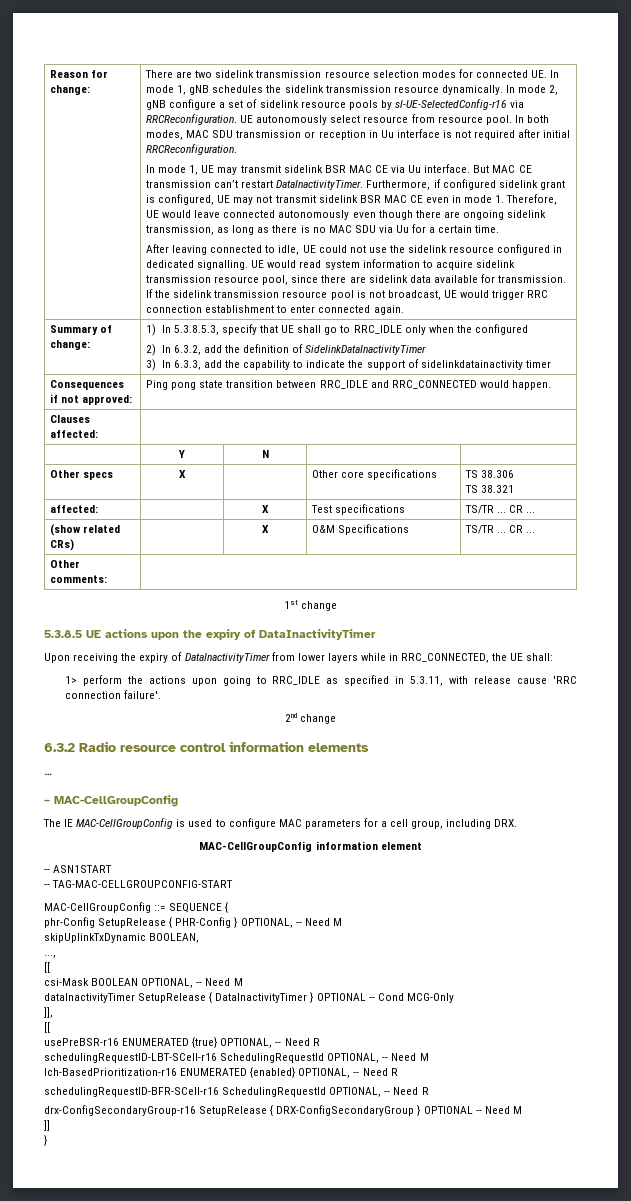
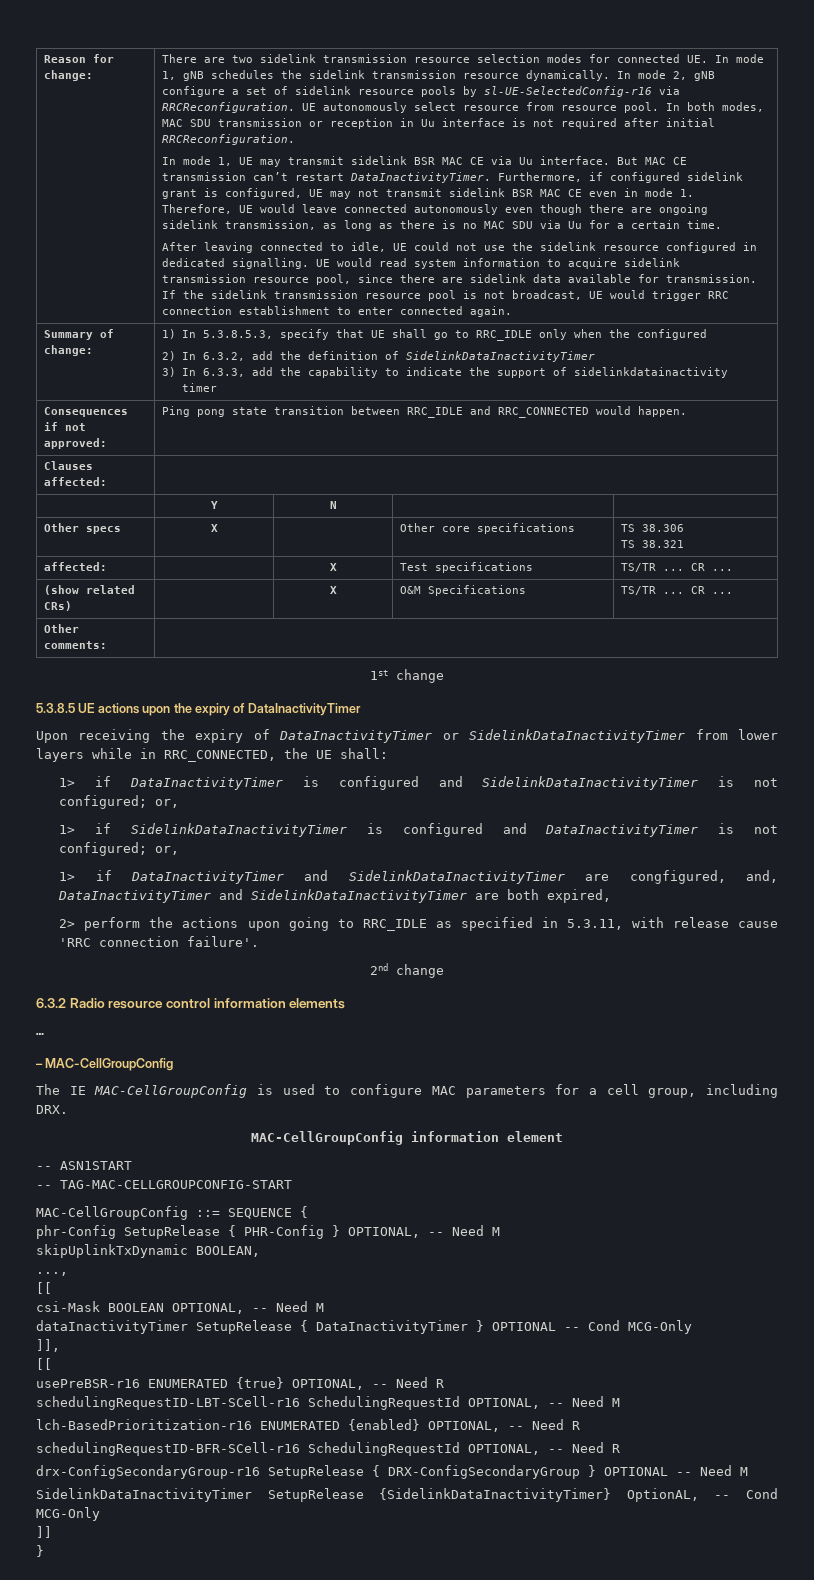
(270, 658) none -> [442,729,686,743] or SidelinkDataInactivityTimer
(77, 680) none -> [95,776,778,790] [59,795,180,809] [59,823,778,837] [59,842,180,856] [59,870,779,884] [58,889,612,903] [59,919,76,928] if DataInactivityTimer is configured and SidelinkDataInactivityTimer is not configured; or, // 1> if SidelinkDataInactivityTimer is configured and DataInactivityTimer is not configured; or, // 1> if DataInactivityTimer and SidelinkDataInactivityTimer are congfigured, and, DataInactivityTimer and SidelinkDataInactivityTimer are both expired, // 2>
(522, 1110) none -> [36,1488,779,1502] [36,1507,100,1521] // SidelinkDataInactivityTimer SetupRelease {SidelinkDataInactivityTimer} OptionAL, -- Cond MCG-Only

